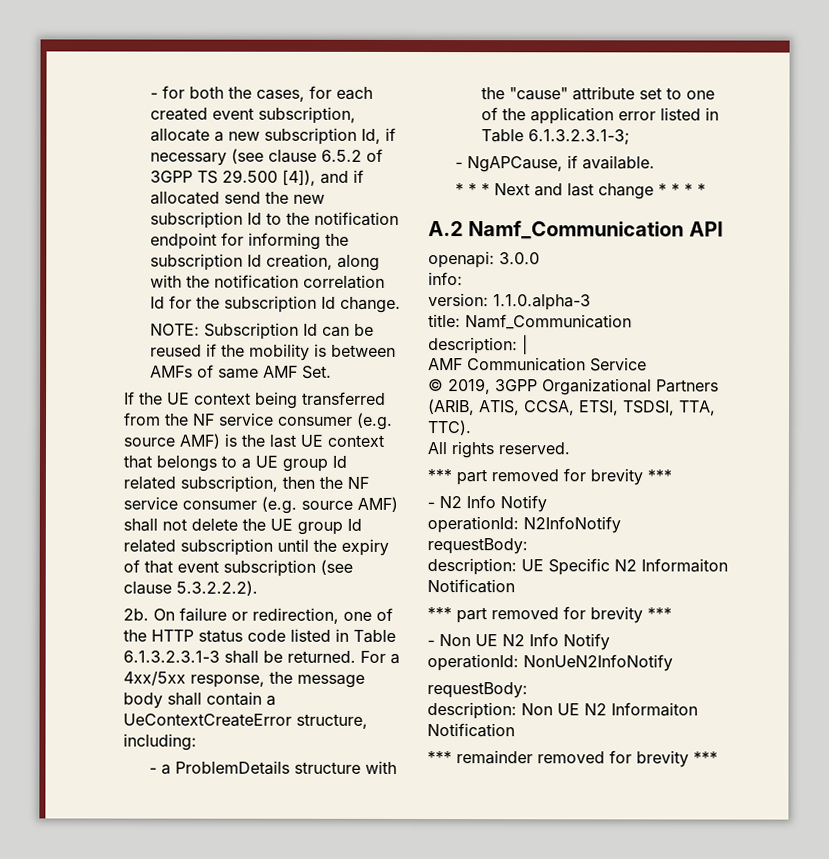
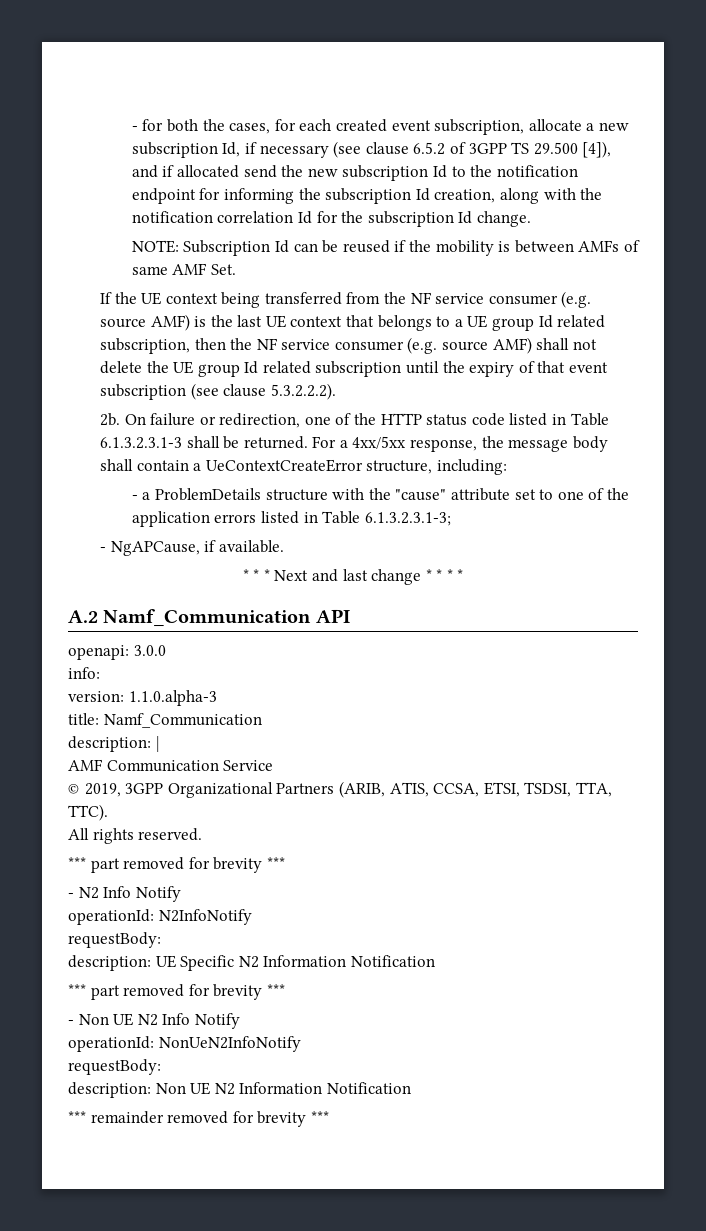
[618,111,657,121] error -> [214,514,257,523] errors
[641,558,728,573] Informaiton -> [263,955,347,967] Information
[611,702,698,717] Informaiton -> [239,1082,323,1094] Information

